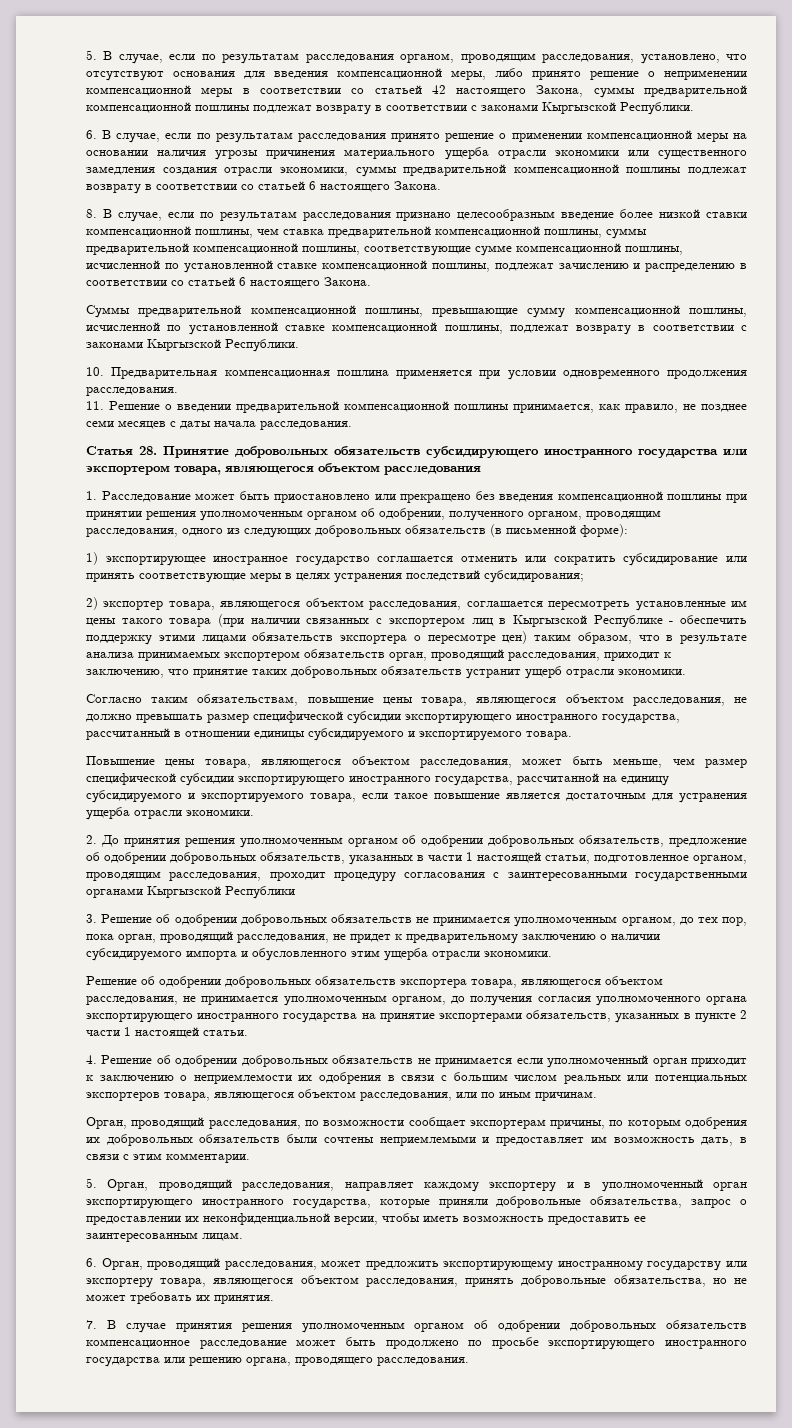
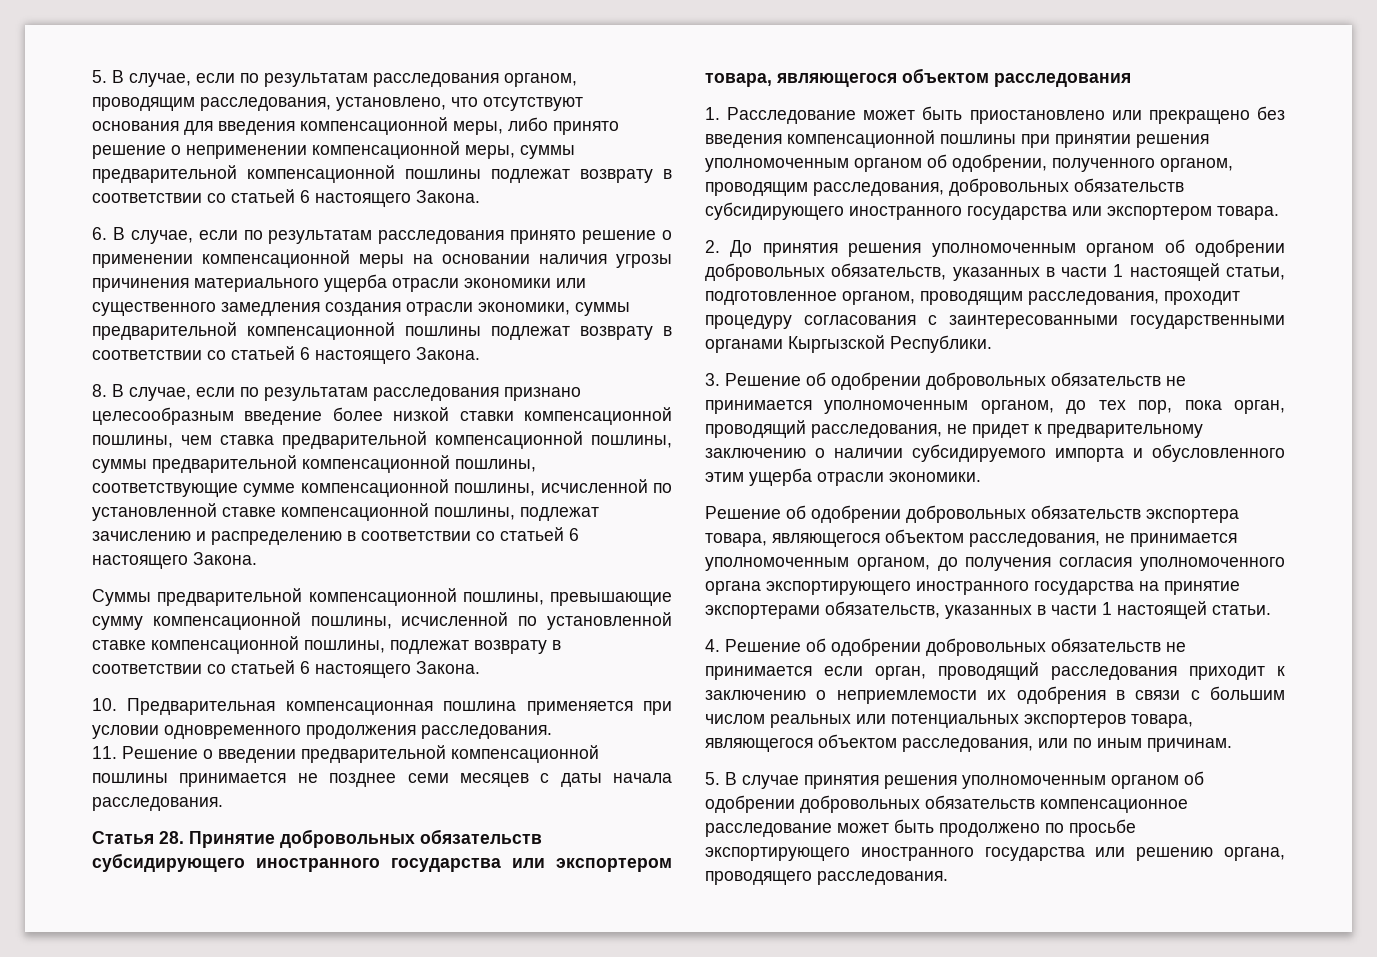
[201,85,747,98] [86,102,694,115] меры в соответствии со статьей 42 настоящего Закона, суммы предварительной компенсационной пошлины подлежат возврату в соответствии с законами Кыргызской Республики. -> [465,145,575,159] [92,165,672,183] [92,189,480,207] меры, суммы предварительной компенсационной пошлины подлежат возврату в соответствии со статьей 6 настоящего Закона.
[741,325,747,331] [86,339,299,352] с законами Кыргызской Республики. -> [207,660,480,678] со статьей 6 настоящего Закона.
[513,403,678,413] принимается, как правило, -> [179,773,287,787] принимается
[182,524,628,538] [86,552,747,566] [86,570,584,583] [86,597,748,611] [86,614,747,628] [86,631,747,645] [86,649,671,661] [86,666,686,679] [86,694,747,706] [86,711,680,724] [86,728,572,741] [86,756,747,768] [86,773,669,786] [86,790,747,803] [86,807,254,820] одного из следующих добровольных обязательств (в письменной форме): // 1) экспортирующее иностранное государство соглашается отменить или сократить субсидирование или принять соответствующие меры в целях устранения последствий субсидирования; // 2) экспортер товара, являющегося объектом расследования, соглашается пересмотреть установленные им цены такого товара (при наличии связанных с экспортером лиц в Кыргызской Республике - обеспечить поддержку этими лицами обязательств экспортера о пересмотре цен) таким образом, что в результате анализа принимаемых экспортером обязательств орган, проводящий расследования, приходит к заключению, что принятие таких добровольных обязательств устранит ущерб отрасли экономики. // Согласно таким обязательствам, повышение цены товара, являющегося объектом расследования, не должно превышать размер специфической субсидии экспортирующего иностранного государства, рассчитанный в отношении единицы субсидируемого и экспортируемого товара. // Повышение цены товара, являющегося объектом расследования, может быть меньше, чем размер специфической субсидии экспортирующего иностранного государства, рассчитанной на единицу субсидируемого и экспортируемого товара, если такое повышение является достаточным для устранения ущерба отрасли экономики. -> [949,178,1184,196] [705,202,1279,220] добровольных обязательств субсидирующего иностранного государства или экспортером товара.
[668,838,747,847] [86,852,345,864] предложение об одобрении добровольных обязательств, -> (947, 271) none
[225,886,295,899] Республики -> [890,335,992,353] Республики.
[694,1010,748,1023] пункте 2 -> (1046, 610) none
[547,1055,687,1068] уполномоченный орган -> [875,662,1177,680] орган, проводящий расследования
[86,1117,747,1129] [86,1134,748,1146] [86,1153,250,1163] [86,1178,747,1192] [86,1196,747,1209] [86,1213,646,1225] [86,1232,243,1242] [86,1258,747,1271] [86,1275,747,1288] [86,1292,274,1304] [86,1320,97,1329] Орган, проводящий расследования, по возможности сообщает экспортерам причины, по которым одобрения их добровольных обязательств были сочтены неприемлемыми и предоставляет им возможность дать, в связи с этим комментарии. // 5. Орган, проводящий расследования, направляет каждому экспортеру и в уполномоченный орган экспортирующего иностранного государства, которые приняли добровольные обязательства, запрос о предоставлении их неконфиденциальной версии, чтобы иметь возможность предоставить ее заинтересованным лицам. // 6. Орган, проводящий расследования, может предложить экспортирующему иностранному государству или экспортеру товара, являющегося объектом расследования, принять добровольные обязательства, но не может требовать их принятия. // 7. -> [705,772,720,785] 5.

